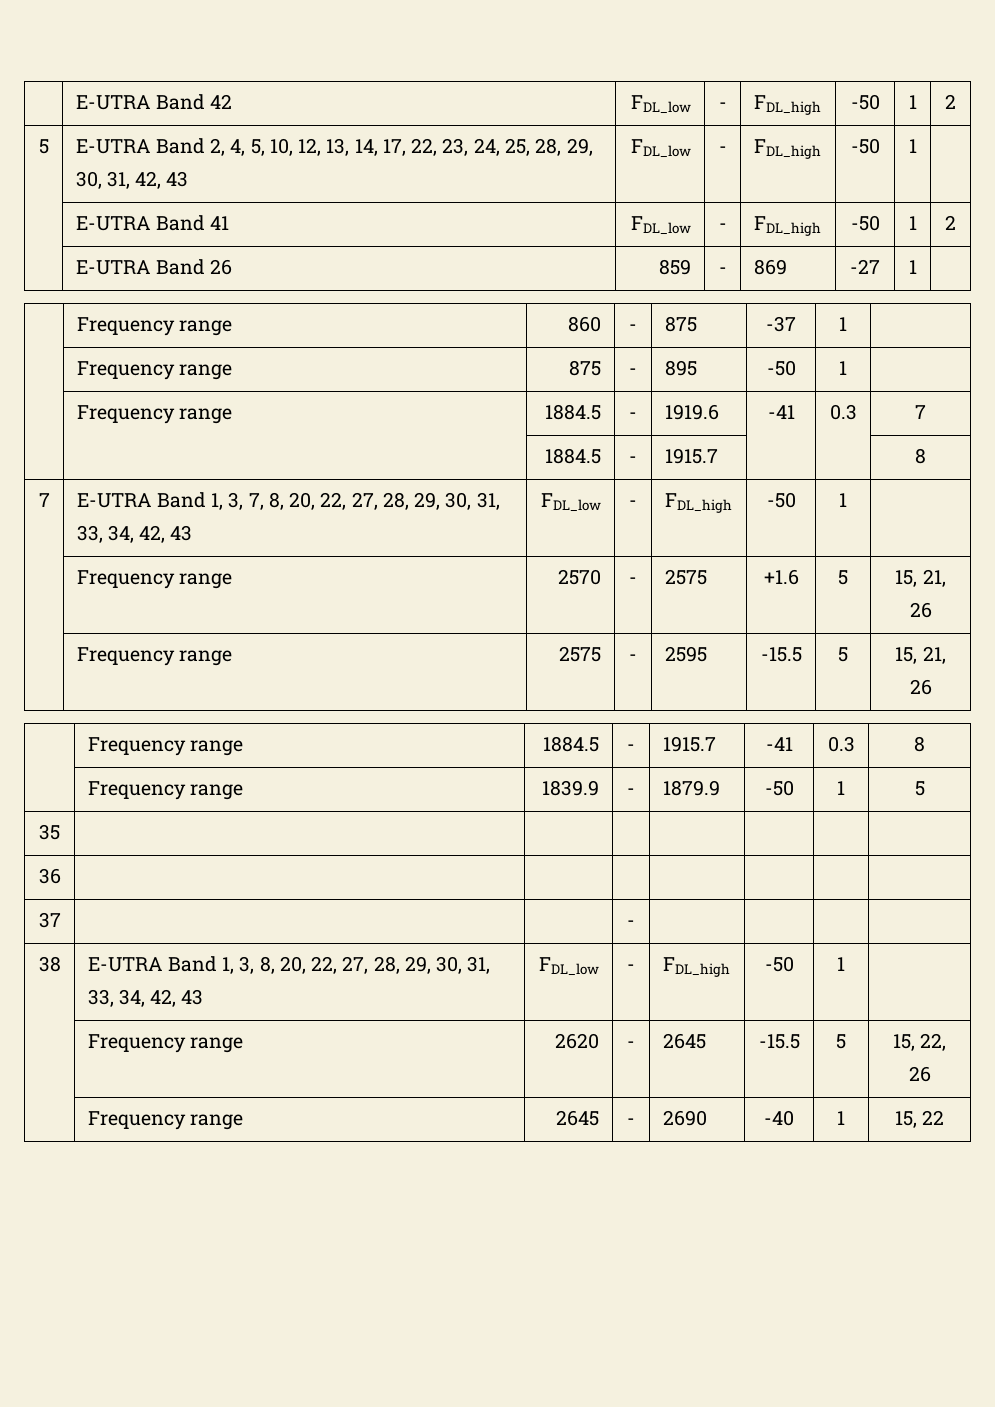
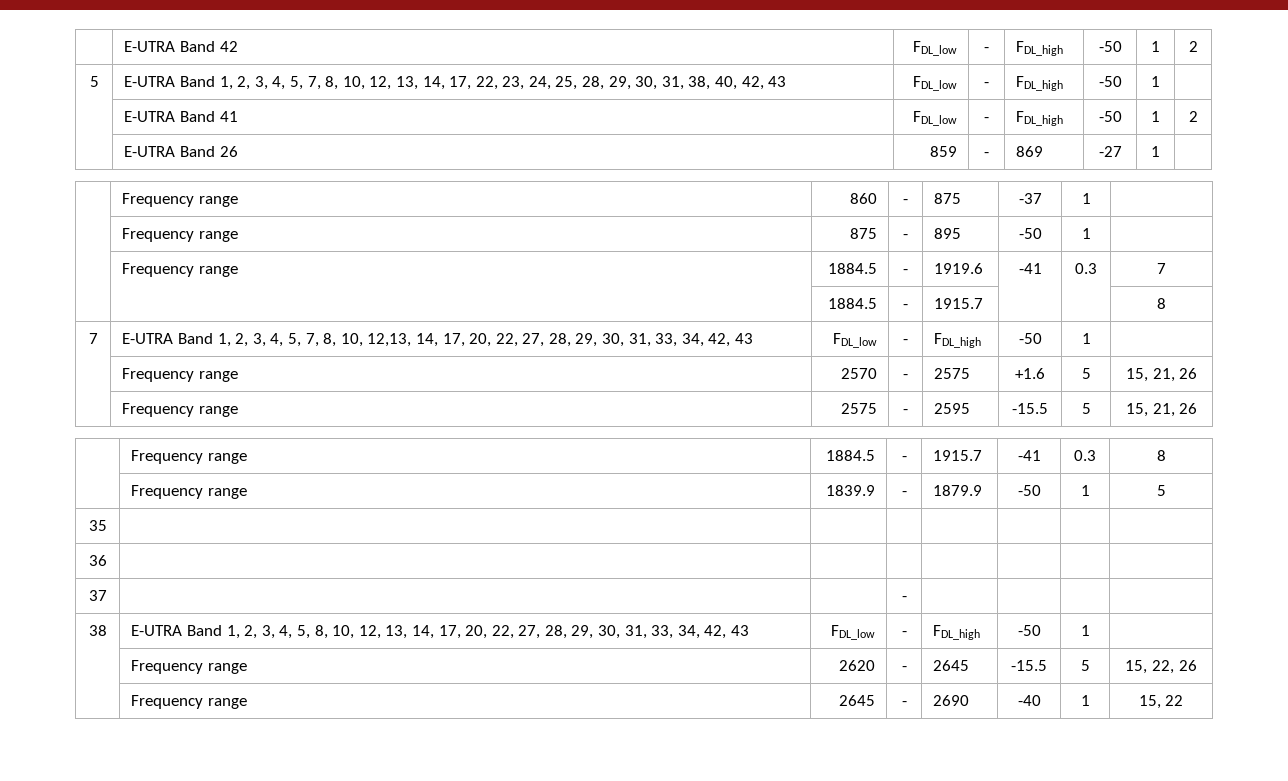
[210,138,265,156] 2, 4, 5, -> [219,76,339,90] 1, 2, 3, 4, 5, 7, 8,
(130, 180) none -> [688,76,737,90] 38, 40,
[228,492,284,510] 3, 7, 8, -> [235,333,465,347] 2, 3, 4, 5, 7, 8, 10, 12,13, 14, 17,
[239,956,275,974] 3, 8, -> [244,625,461,639] 2, 3, 4, 5, 8, 10, 12, 13, 14, 17,

